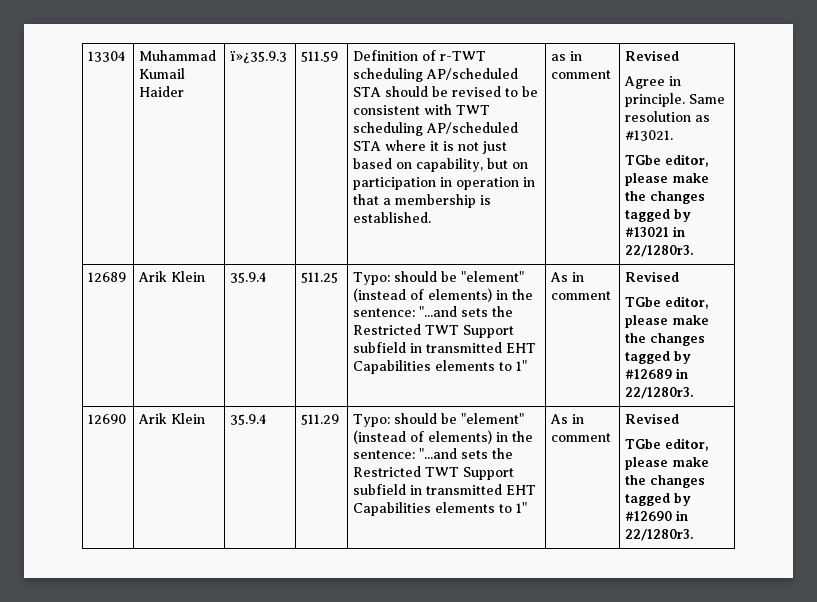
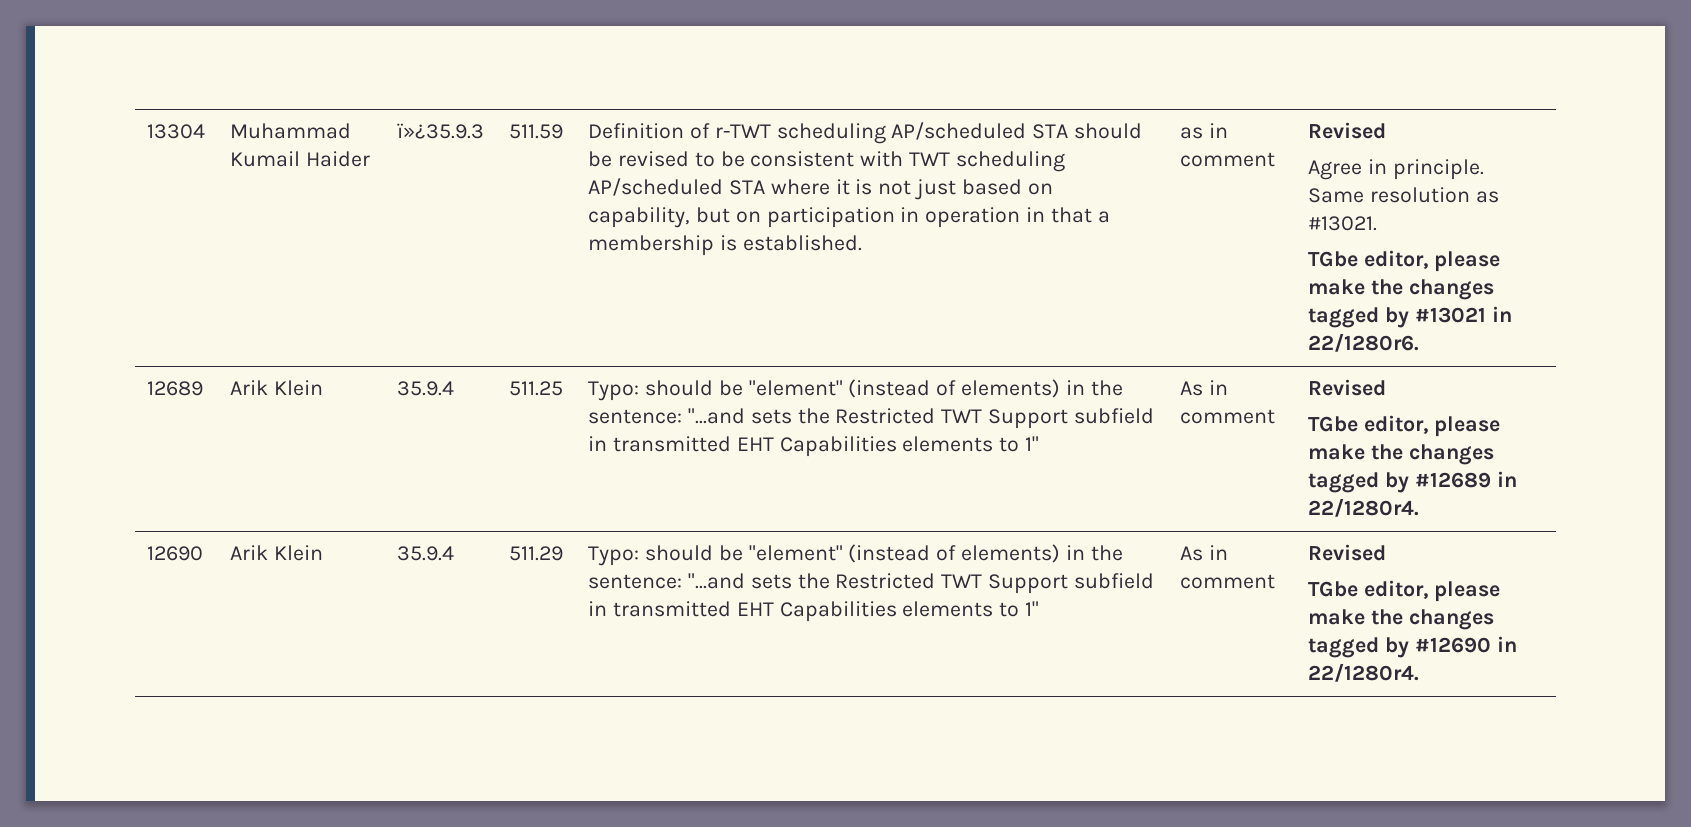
[625,245,695,257] 22/1280r3. -> [1308,333,1420,352] 22/1280r6.
[625,387,695,399] 22/1280r3. -> [1308,498,1420,517] 22/1280r4.
[625,529,695,541] 22/1280r3. -> [1308,663,1420,682] 22/1280r4.

